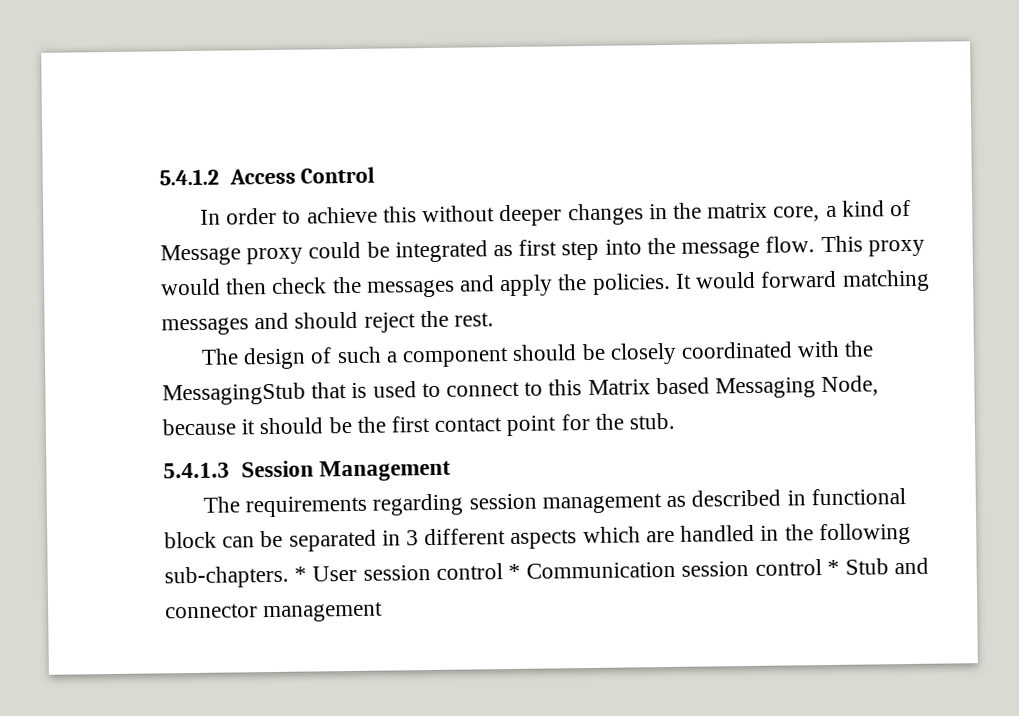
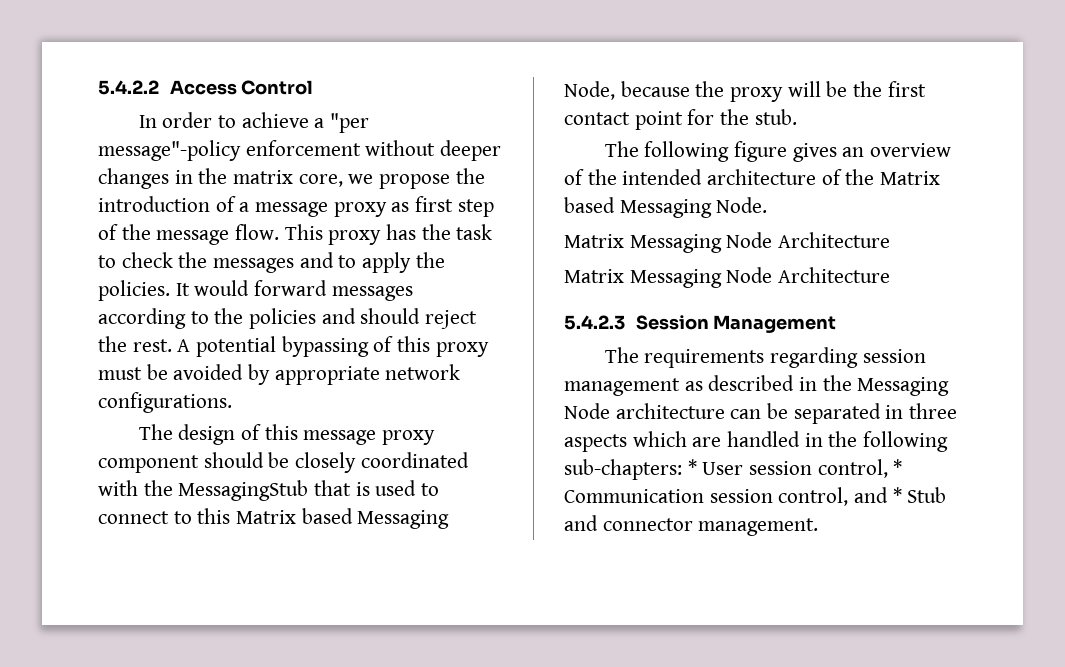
[159,168,219,186] 5.4.1.2 -> [98,80,159,95] 5.4.2.2
[382,206,417,223] this -> [314,113,370,133] [98,140,361,161] a "per message"-policy enforcement
[825,199,912,218] [160,240,488,266] a kind of Message proxy could be integrated -> [348,168,485,189] [98,196,387,217] we propose the introduction of a message proxy
[604,239,642,255] into -> [98,224,118,240] of
[160,278,268,296] would then -> [386,224,493,240] [98,255,116,268] has the task to
(496, 283) none -> [338,255,357,268] to
[841,269,930,292] [161,317,249,336] matching messages -> [331,286,413,301] [98,308,317,329] messages according to the policies
(495, 319) none -> [177,336,489,357] [98,364,461,385] [98,392,232,413] A potential bypassing of this proxy must be avoided by appropriate network configurations.
[336,346,398,364] such a -> [264,424,436,445] this message proxy
[241,417,324,435] it should -> [695,81,821,102] the proxy will
[163,462,230,479] 5.4.1.3 -> [604,141,952,162] [564,169,941,185] [564,197,768,218] [564,232,891,253] [564,267,891,288] [564,315,625,330] The following figure gives an overview of the intended architecture of the Matrix based Messaging Node. // Matrix Messaging Node Architecture // Matrix Messaging Node Architecture // 5.4.2.3
[810,488,906,506] [164,531,217,549] functional block -> [822,375,950,396] [564,403,725,419] the Messaging Node architecture
[406,528,507,546] 3 different -> [909,403,958,419] three
[164,565,289,589] sub-chapters. -> [564,459,682,480] sub-chapters:
[435,563,503,580] control -> [817,459,888,478] control,
[754,559,822,576] control -> [778,487,889,506] control, and
[263,601,384,623] management -> [698,518,819,536] management.

